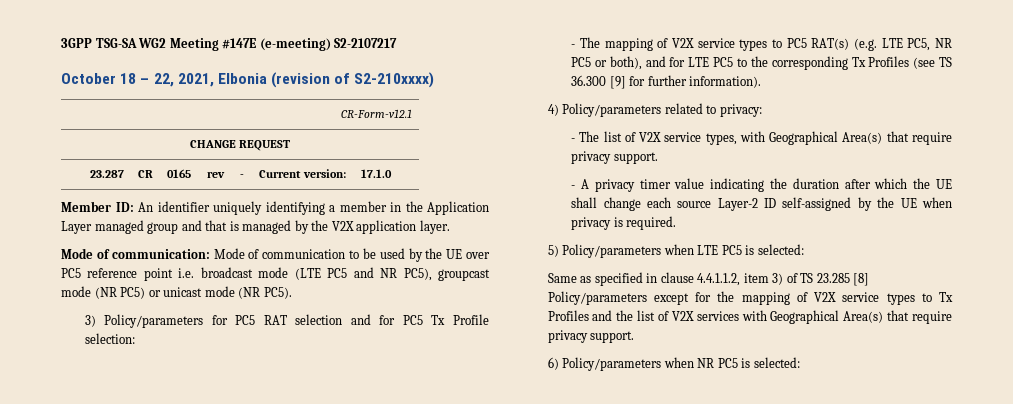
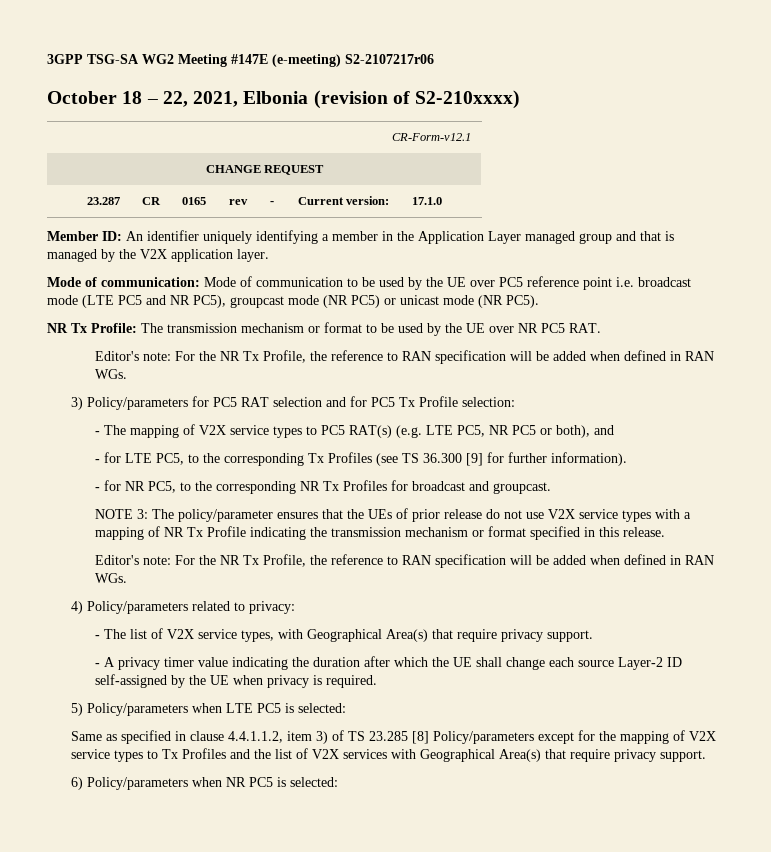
[334,38,398,48] S2-2107217 -> [345,54,434,64] S2-2107217r06
(292, 293) none -> [47,322,601,336] [95,350,715,364] [95,369,128,379] // NR Tx Profile: The transmission mechanism or format to be used by the UE over NR PC5 RAT. // Editor's note: For the NR Tx Profile, the reference to RAN specification will be added when defined in RAN WGs.
(666, 61) none -> [95,459,101,463] // -
[713,57,734,67] PC5 -> [156,453,185,465] PC5,
(762, 82) none -> [95,480,552,494] [95,508,692,522] [95,526,666,540] [95,554,715,568] [95,573,128,583] // - for NR PC5, to the corresponding NR Tx Profiles for broadcast and groupcast. // NOTE 3: The policy/parameter ensures that the UEs of prior release do not use V2X service types with a mapping of NR Tx Profile indicating the transmission mechanism or format specified in this release. // Editor's note: For the NR Tx Profile, the reference to RAN specification will be added when defined in RAN WGs.

